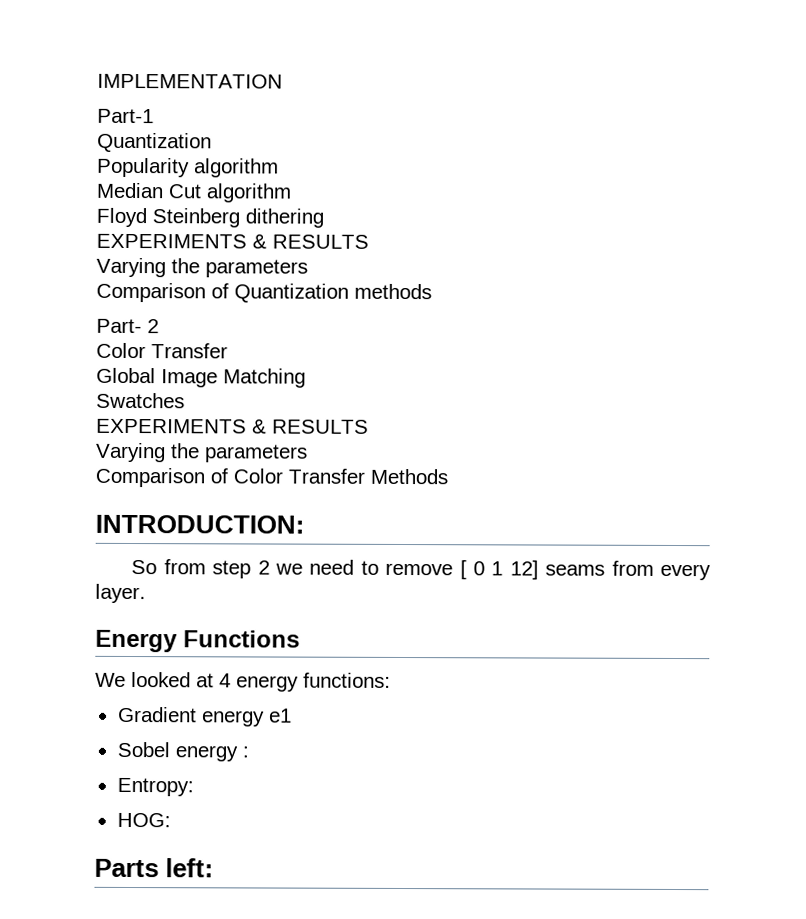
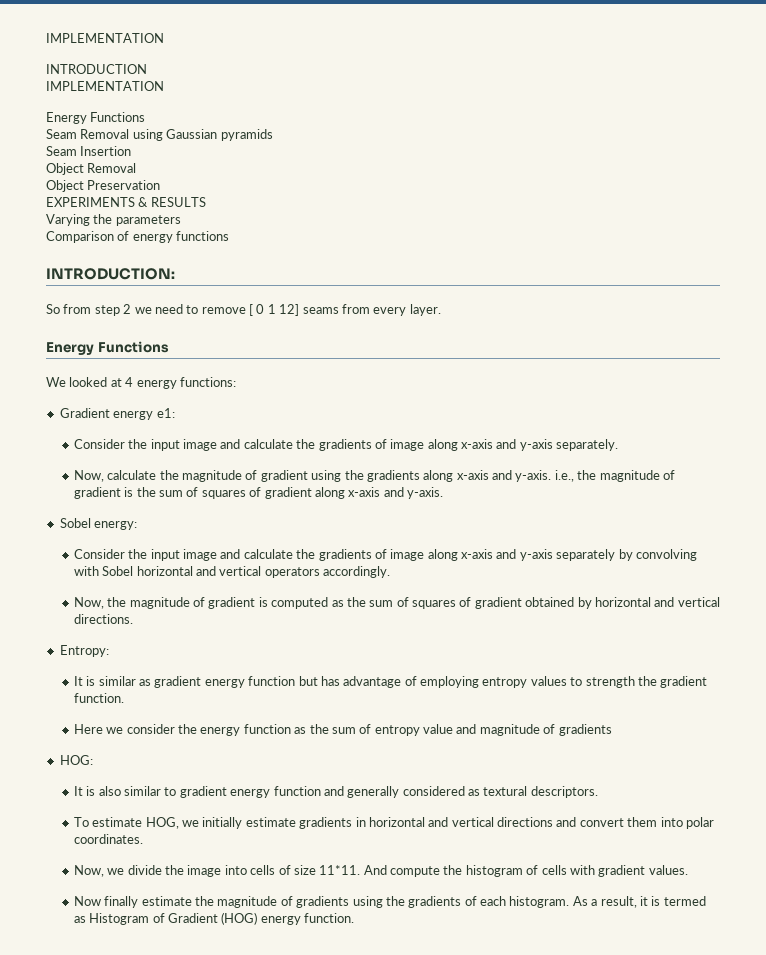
[97,73,283,89] [97,108,154,124] [97,132,212,153] [97,157,279,178] [96,182,292,203] [96,207,324,228] [96,233,369,249] [96,257,308,278] [96,282,432,303] [96,318,159,334] [96,342,228,359] [96,367,306,388] [96,392,185,409] [96,418,369,434] [95,442,308,463] [95,467,448,488] IMPLEMENTATION // Part-1 // Quantization // Popularity algorithm // Median Cut algorithm // Floyd Steinberg dithering // EXPERIMENTS & RESULTS // Varying the parameters // Comparison of Quantization methods // Part- 2 // Color Transfer // Global Image Matching // Swatches // EXPERIMENTS & RESULTS // Varying the parameters // Comparison of Color Transfer Methods -> [46,33,164,43] [46,64,147,74] [46,81,164,91] [46,112,146,124] [46,129,273,141] [46,146,132,156] [46,163,137,175] [46,180,161,192] [46,197,206,207] [46,214,181,226] [46,231,230,243] IMPLEMENTATION // INTRODUCTION // IMPLEMENTATION // Energy Functions // Seam Removal using Gaussian pyramids // Seam Insertion // Object Removal // Object Preservation // EXPERIMENTS & RESULTS // Varying the parameters // Comparison of energy functions
[268,708,292,723] [116,741,249,762] [116,777,194,797] [116,812,171,828] [94,858,215,878] e1 // Sobel energy : // Entropy: // HOG: // Parts left: -> [156,408,175,418] [73,439,619,451] [73,470,675,482] [73,487,444,499] [59,518,138,530] [73,549,697,561] [73,566,391,578] [73,597,720,609] [73,614,133,624] [59,645,109,657] [73,676,708,688] [73,693,124,703] [73,724,612,736] [59,755,93,765] [73,786,598,798] [73,817,714,829] [73,834,143,844] [73,865,688,877] [73,896,706,908] [73,912,355,925] e1: // Consider the input image and calculate the gradients of image along x-axis and y-axis separately. // Now, calculate the magnitude of gradient using the gradients along x-axis and y-axis. i.e., the magnitude of gradient is the sum of squares of gradient along x-axis and y-axis. // Sobel energy: // Consider the input image and calculate the gradients of image along x-axis and y-axis separately by convolving with Sobel horizontal and vertical operators accordingly. // Now, the magnitude of gradient is computed as the sum of squares of gradient obtained by horizontal and vertical directions. // Entropy: // It is similar as gradient energy function but has advantage of employing entropy values to strength the gradient function. // Here we consider the energy function as the sum of entropy value and magnitude of gradients // HOG: // It is also similar to gradient energy function and generally considered as textural descriptors. // To estimate HOG, we initially estimate gradients in horizontal and vertical directions and convert them into polar coordinates. // Now, we divide the image into cells of size 11*11. And compute the histogram of cells with gradient values. // Now finally estimate the magnitude of gradients using the gradients of each histogram. As a result, it is termed as Histogram of Gradient (HOG) energy function.

